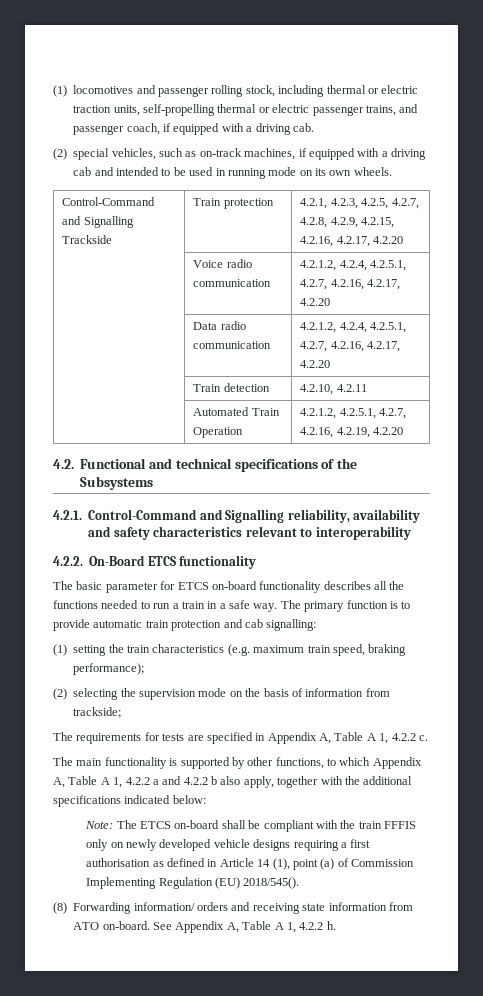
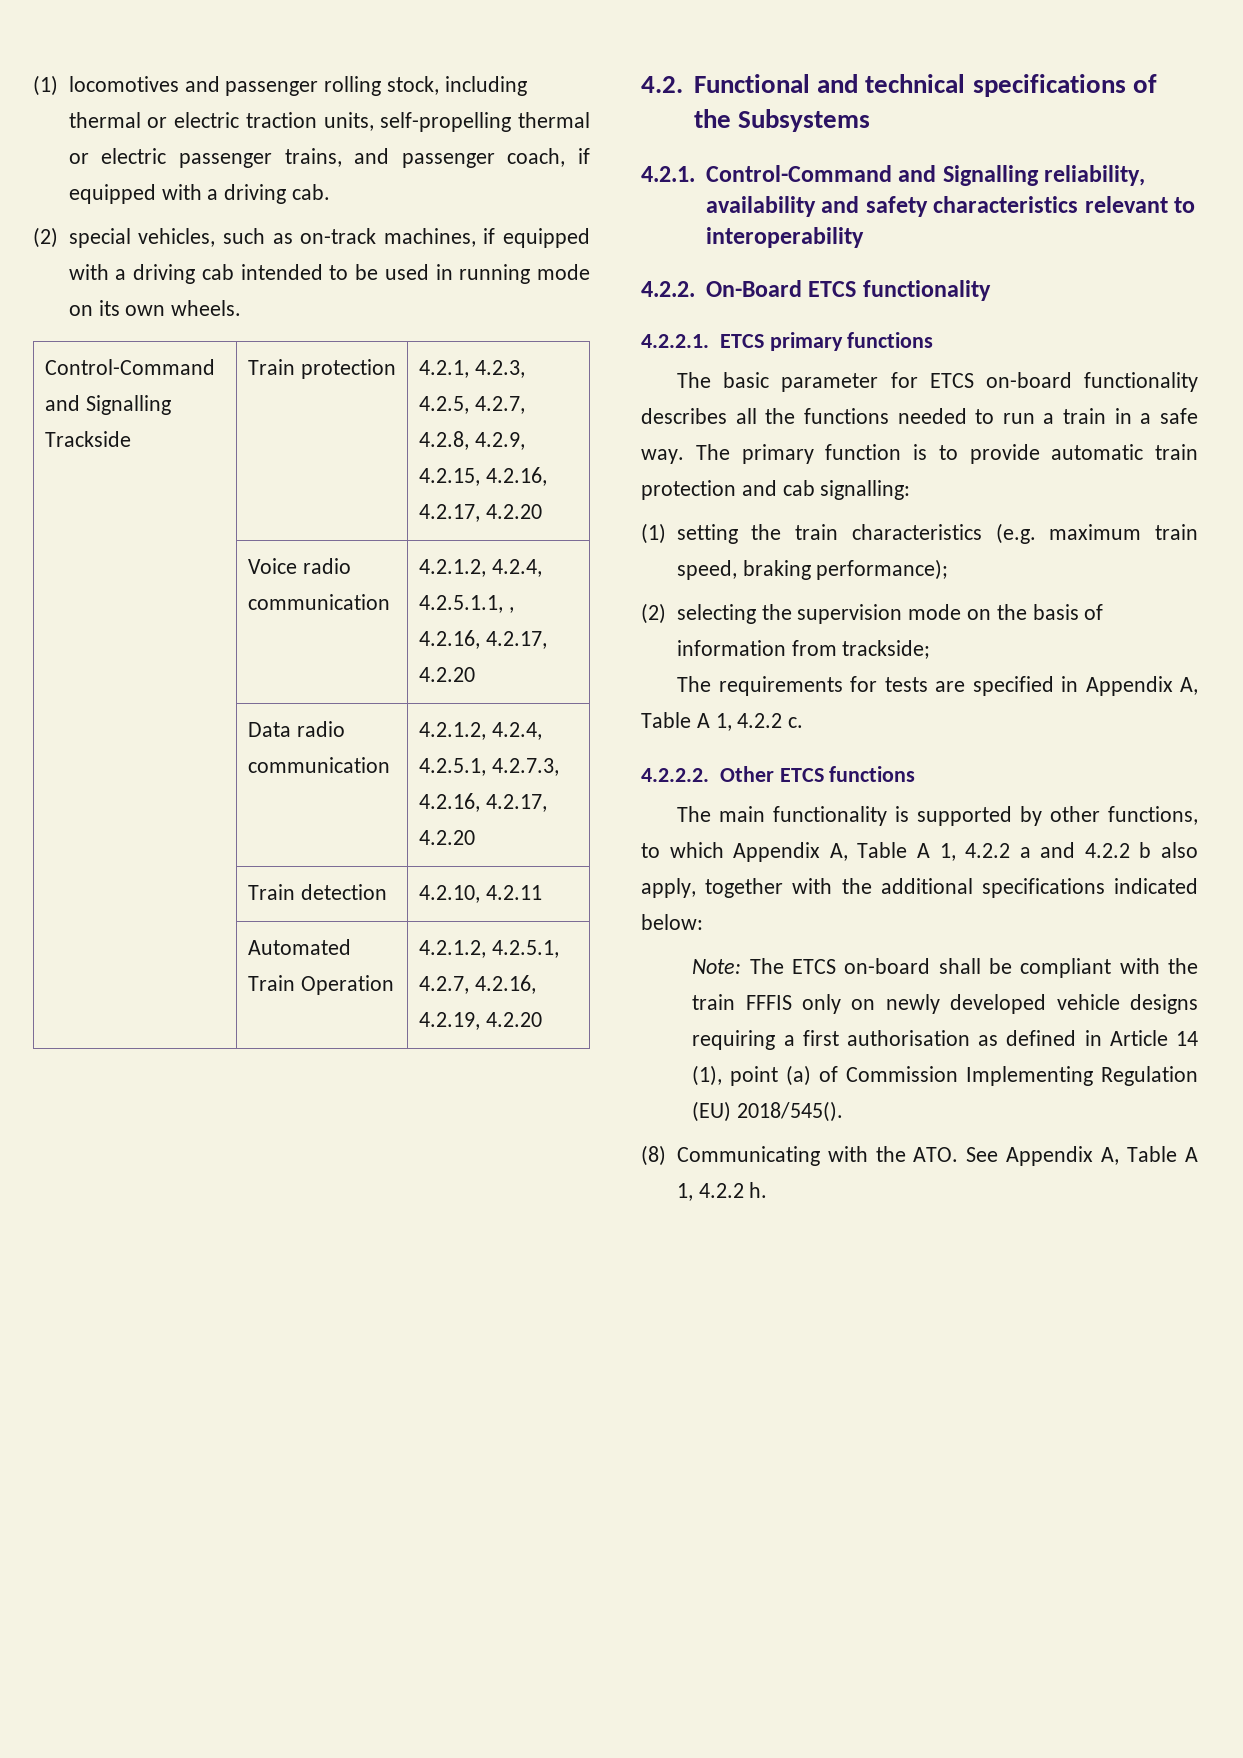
[94,167,114,176] and -> (234, 272) none
[370,260,407,271] [300,279,328,290] 4.2.5.1, 4.2.7, -> [418,595,514,613] 4.2.5.1.1, ,
[300,341,328,352] 4.2.7, -> [491,758,559,776] 4.2.7.3,
(257, 562) none -> [641,332,934,351] // 4.2.2.1. ETCS primary functions
(428, 738) none -> [641,766,916,782] // 4.2.2.2. Other ETCS functions
[73,902,413,914] [73,921,150,930] Forwarding information/ orders and receiving state information from ATO on-board. -> [676,1146,959,1166] Communicating with the ATO.

